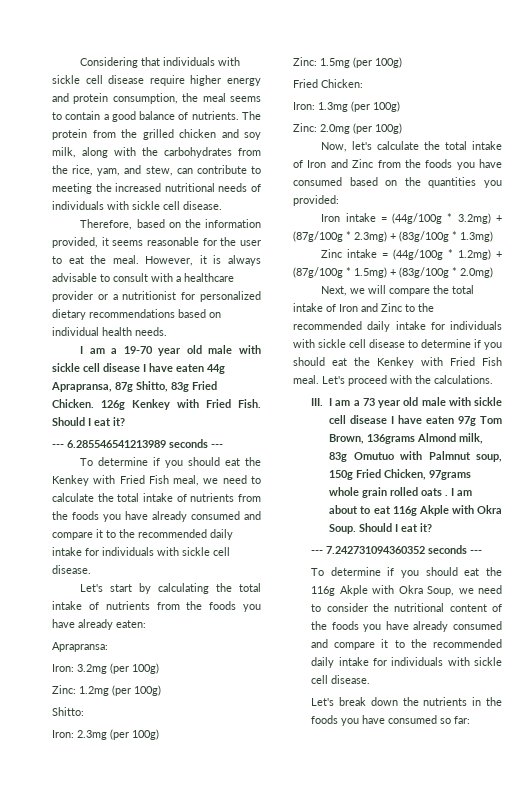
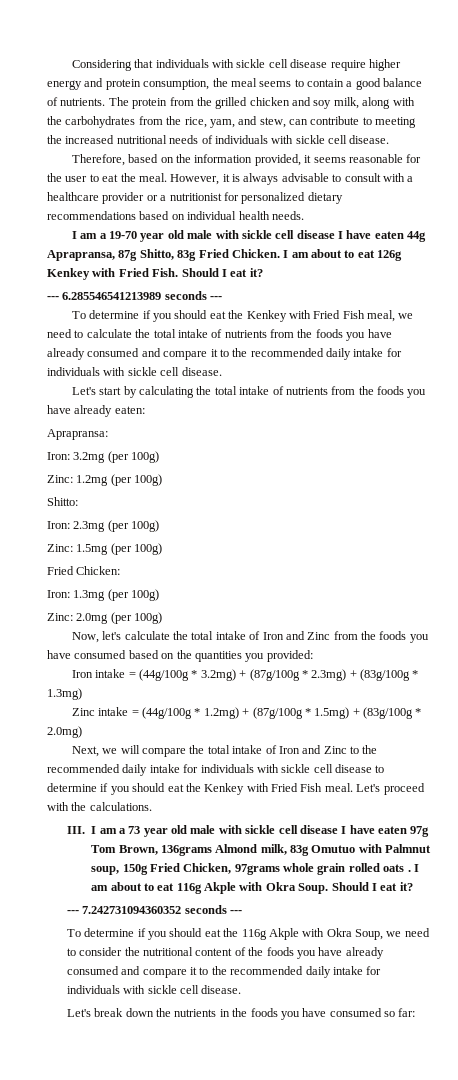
(94, 403) none -> [283,249,375,258] I am about to eat

